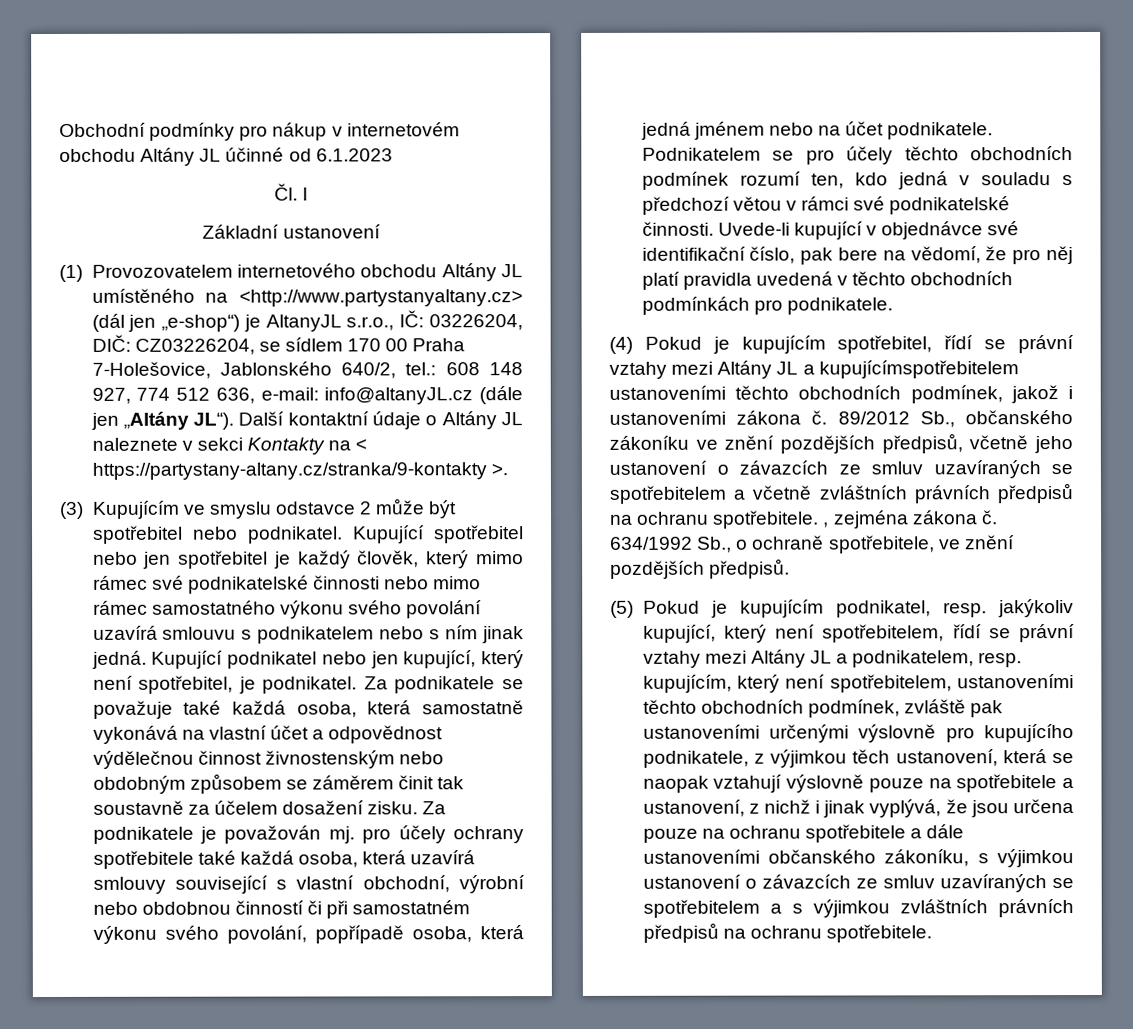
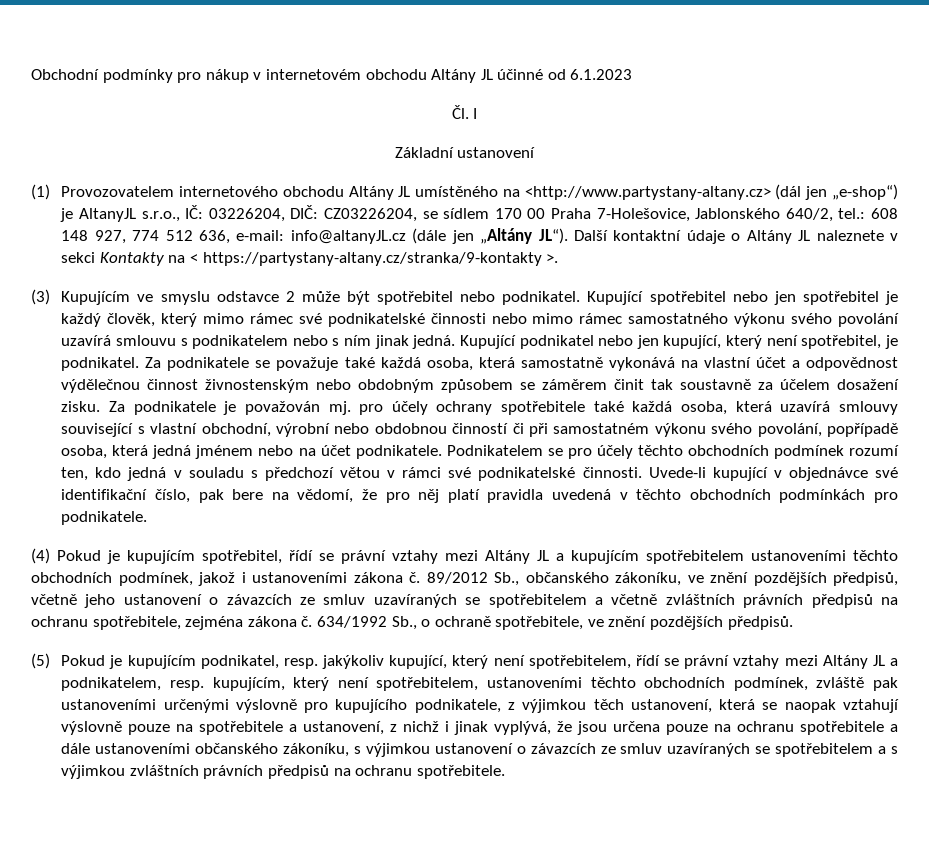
[239,289,523,307] <http://www.partystanyaltany.cz> -> [524,186,771,200] <http://www.partystany-altany.cz>
[818,360,1019,379] kupujícímspotřebitelem -> [571,550,744,564] kupujícím spotřebitelem
[609,435,689,450] zákoníku -> [615,572,681,586] zákoníku,
[712,510,830,529] spotřebitele. , -> [92,616,181,630] spotřebitele,

